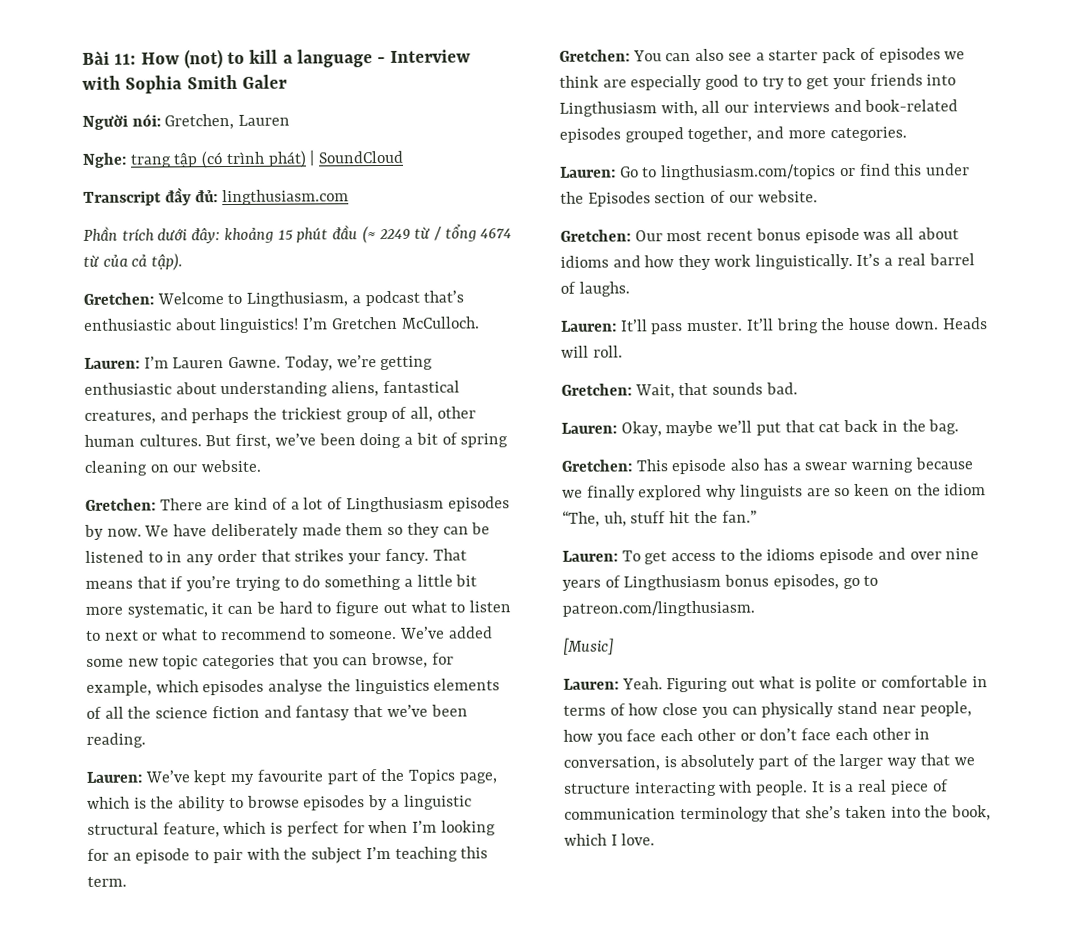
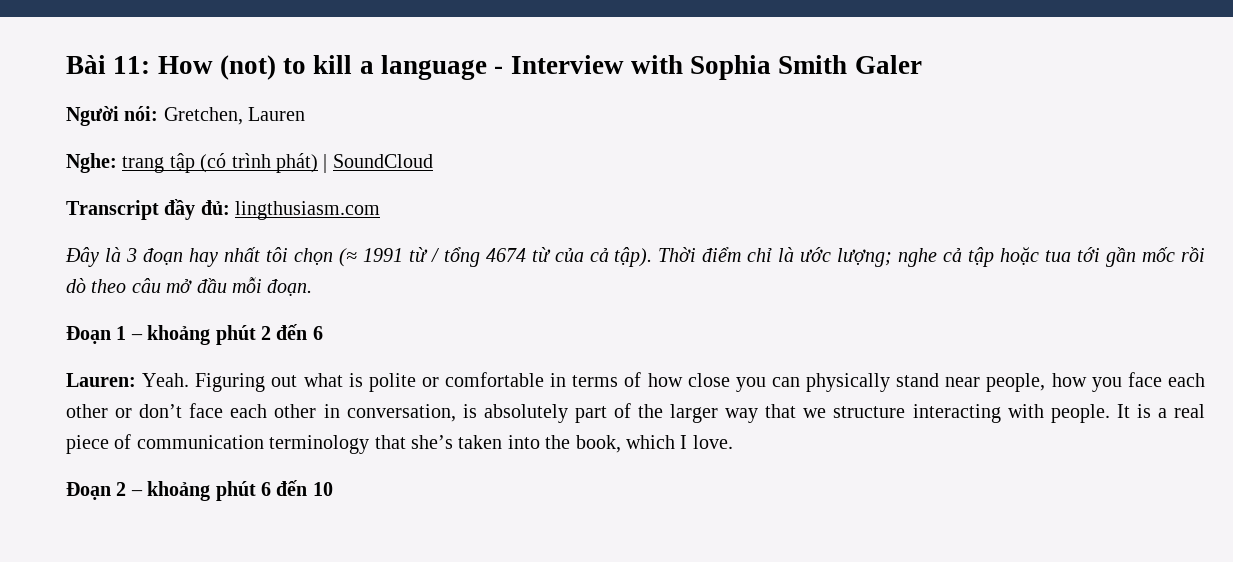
[83,225,411,244] Phần trích dưới đây: khoảng 15 phút đầu (≈ 2249 -> [65,247,403,267] Đây là 3 đoạn hay nhất tôi chọn (≈ 1991
[83,290,465,307] [83,316,480,334] [84,355,434,371] [84,380,460,398] [84,406,476,424] [84,432,509,449] [84,459,262,476] [85,496,510,513] [84,522,491,540] [85,548,467,566] [85,574,478,592] [85,600,511,618] [86,626,493,641] [86,652,454,670] [86,678,501,696] [86,704,468,721] [86,732,146,748] [86,768,498,786] [87,794,472,812] [87,820,496,838] [87,846,489,864] [87,876,127,887] [559,47,966,64] [559,73,957,91] [559,99,959,117] [559,126,907,143] [560,163,971,181] [560,190,818,207] [560,227,959,244] [560,253,975,271] [560,281,630,297] [561,317,988,335] [561,345,623,358] [561,382,798,399] [561,419,960,437] [561,457,973,475] [562,483,987,501] [562,510,757,527] [562,547,980,565] [562,574,879,591] [562,600,755,617] [563,637,614,655] // Gretchen: Welcome to Lingthusiasm, a podcast that’s enthusiastic about linguistics! I’m Gretchen McCulloch. // Lauren: I’m Lauren Gawne. Today, we’re getting enthusiastic about understanding aliens, fantastical creatures, and perhaps the trickiest group of all, other human cultures. But first, we’ve been doing a bit of spring cleaning on our website. // Gretchen: There are kind of a lot of Lingthusiasm episodes by now. We have deliberately made them so they can be listened to in any order that strikes your fancy. That means that if you’re trying to do something a little bit more systematic, it can be hard to figure out what to listen to next or what to recommend to someone. We’ve added some new topic categories that you can browse, for example, which episodes analyse the linguistics elements of all the science fiction and fantasy that we’ve been reading. // Lauren: We’ve kept my favourite part of the Topics page, which is the ability to browse episodes by a linguistic structural feature, which is perfect for when I’m looking for an episode to pair with the subject I’m teaching this term. // Gretchen: You can also see a starter pack of episodes we think are especially good to try to get your friends into Lingthusiasm with, all our interviews and book-related episodes grouped together, and more categories. // Lauren: Go to lingthusiasm.com/topics or find this under the Episodes section of our website. // Gretchen: Our most recent bonus episode was all about idioms and how they work linguistically. It’s a real barrel of laughs. // Lauren: It’ll pass muster. It’ll bring the house down. Heads will roll. // Gretchen: Wait, that sounds bad. // Lauren: Okay, maybe we’ll put that cat back in the bag. // Gretchen: This episode also has a swear warning because we finally explored why linguists are so keen on the idiom “The, uh, stuff hit the fan.” // Lauren: To get access to the idioms episode and over nine years of Lingthusiasm bonus episodes, go to patreon.com/lingthusiasm. // [Music] -> [658,247,1205,267] [66,277,313,296] [66,324,323,345] Thời điểm chỉ là ước lượng; nghe cả tập hoặc tua tới gần mốc rồi dò theo câu mở đầu mỗi đoạn. // Đoạn 1 – khoảng phút 2 đến 6
(656, 839) none -> [66,480,333,501] // Đoạn 2 – khoảng phút 6 đến 10

